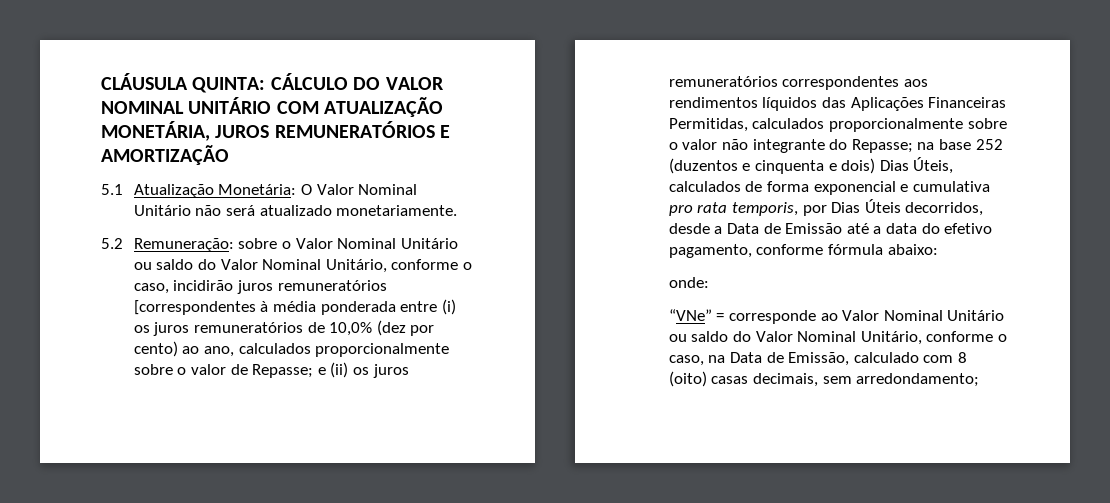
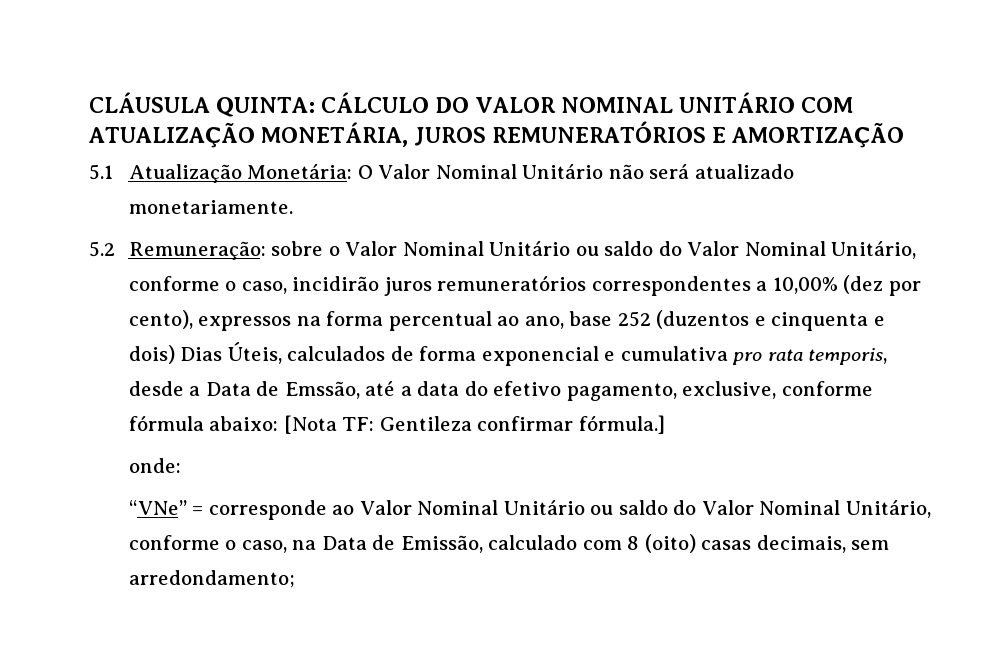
[133,299,456,315] [133,320,435,336] [133,341,450,357] [133,362,409,378] [668,76,929,90] [668,97,1007,111] [668,118,1007,132] [668,139,935,153] [correspondentes à média ponderada entre (i) os juros remuneratórios de 10,0% (dez por cento) ao ano, calculados proporcionalmente sobre o valor de Repasse; e (ii) os juros remuneratórios correspondentes aos rendimentos líquidos das Aplicações Financeiras Permitidas, calculados proporcionalmente sobre o valor não integrante do Repasse; na -> [591,275,921,296] [128,310,564,331] correspondentes a 10,00% (dez por cento), expressos na forma percentual ao ano,
[802,199,984,216] por Dias Úteis decorridos, -> (888, 356) none
[785,223,843,234] Emissão -> [284,381,360,399] Emssão,
(752, 251) none -> [682,381,777,399] exclusive,
(938, 249) none -> [283,415,665,434] [Nota TF: Gentileza confirmar fórmula.]

